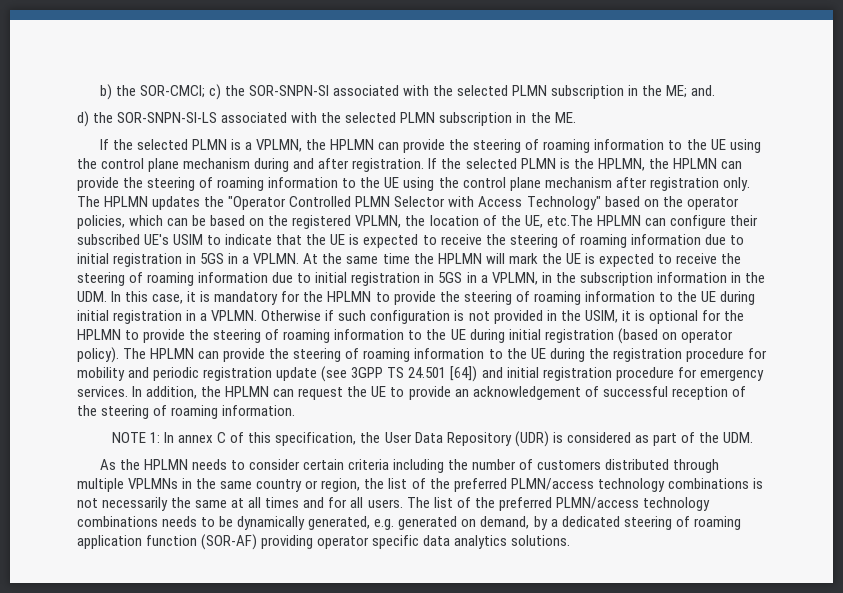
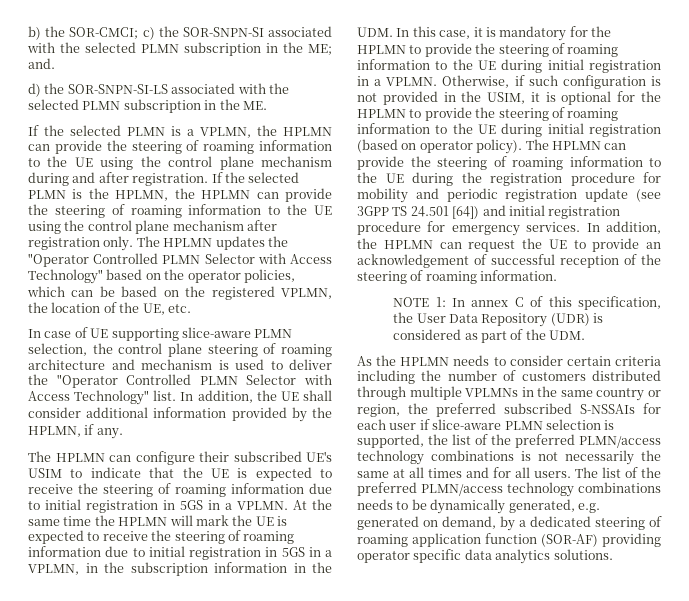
[546,215,593,226] etc.The -> [167,304,191,313] [28,327,293,341] [28,343,332,357] [28,359,332,370] [28,374,332,388] [28,390,332,405] [28,407,332,422] [28,424,123,439] [28,451,51,462] etc. // In case of UE supporting slice-aware PLMN selection, the control plane steering of roaming architecture and mechanism is used to deliver the "Operator Controlled PLMN Selector with Access Technology" list. In addition, the UE shall consider additional information provided by the HPLMN, if any. // The
[261,310,322,321] Otherwise -> [442,75,510,88] Otherwise,
(385, 483) none -> [436,403,661,417] [357,419,615,430] [357,434,448,448] preferred subscribed S-NSSAIs for each user if slice-aware PLMN selection is supported, the

